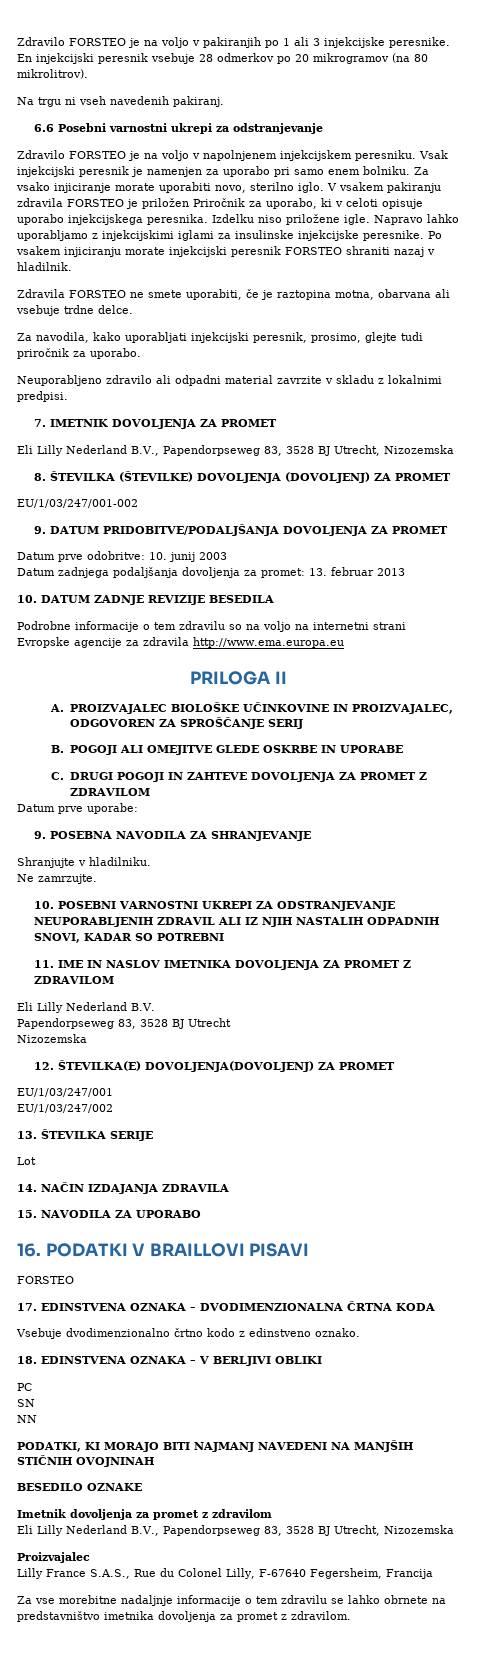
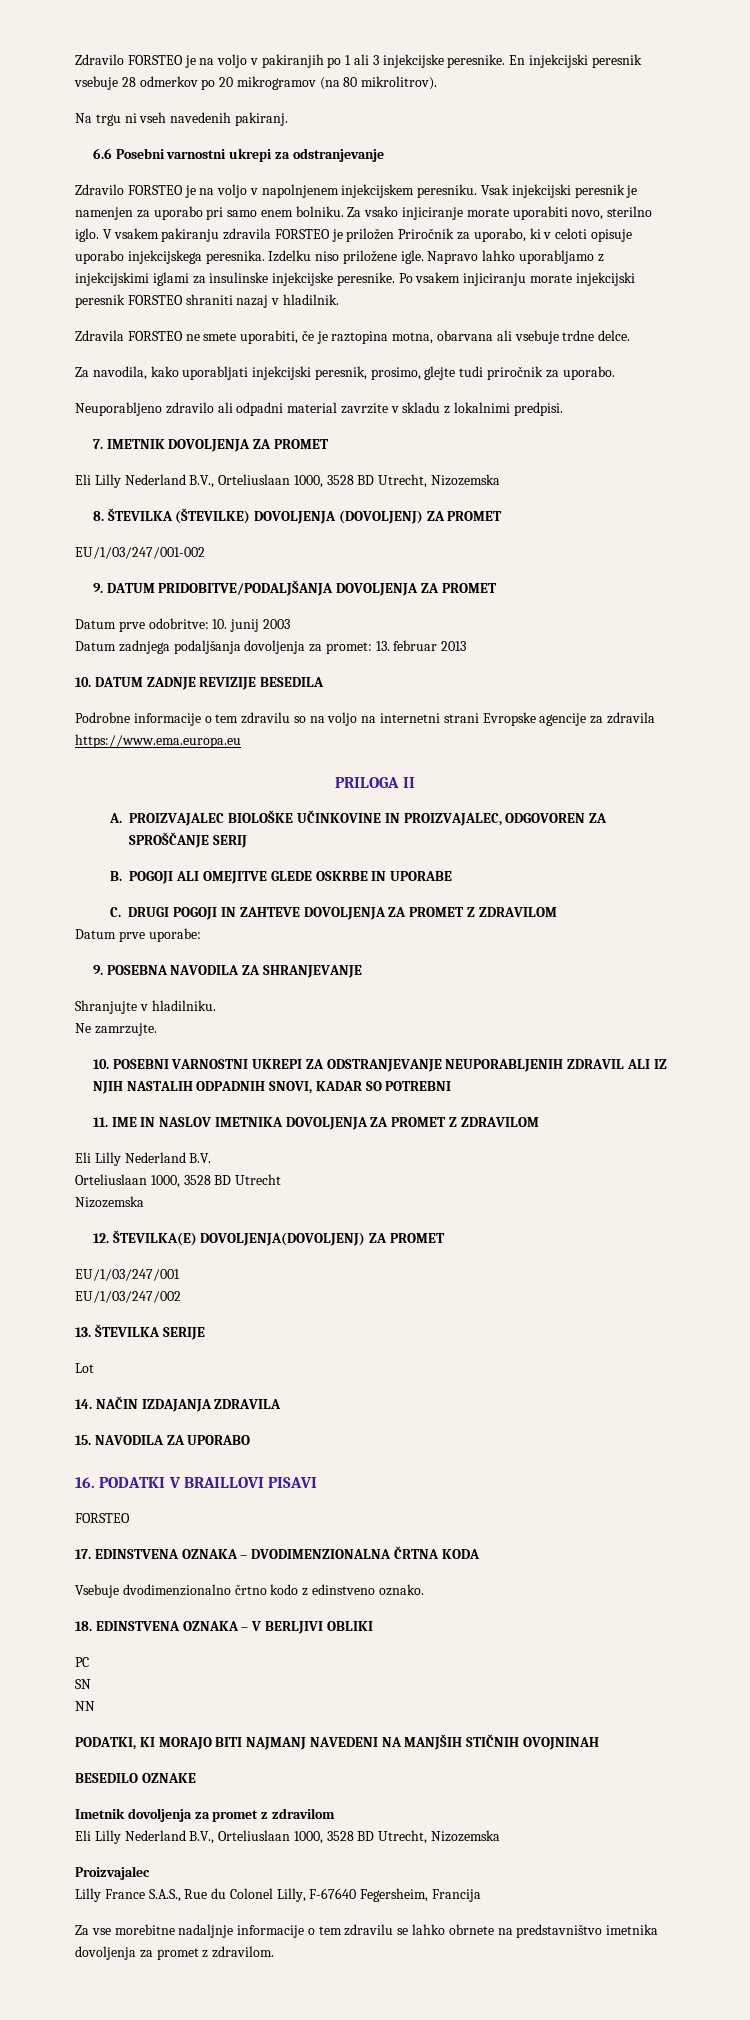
[162,445,330,456] Papendorpseweg 83, 3528 BJ -> [218,474,375,488] Orteliuslaan 1000, 3528 BD
[193,637,344,648] http://www.ema.europa.eu -> [75,734,241,748] https://www.ema.europa.eu
[17,1018,184,1029] Papendorpseweg 83, 3528 BJ -> [75,1174,232,1188] Orteliuslaan 1000, 3528 BD
[162,1525,330,1536] Papendorpseweg 83, 3528 BJ -> [218,1830,375,1844] Orteliuslaan 1000, 3528 BD

